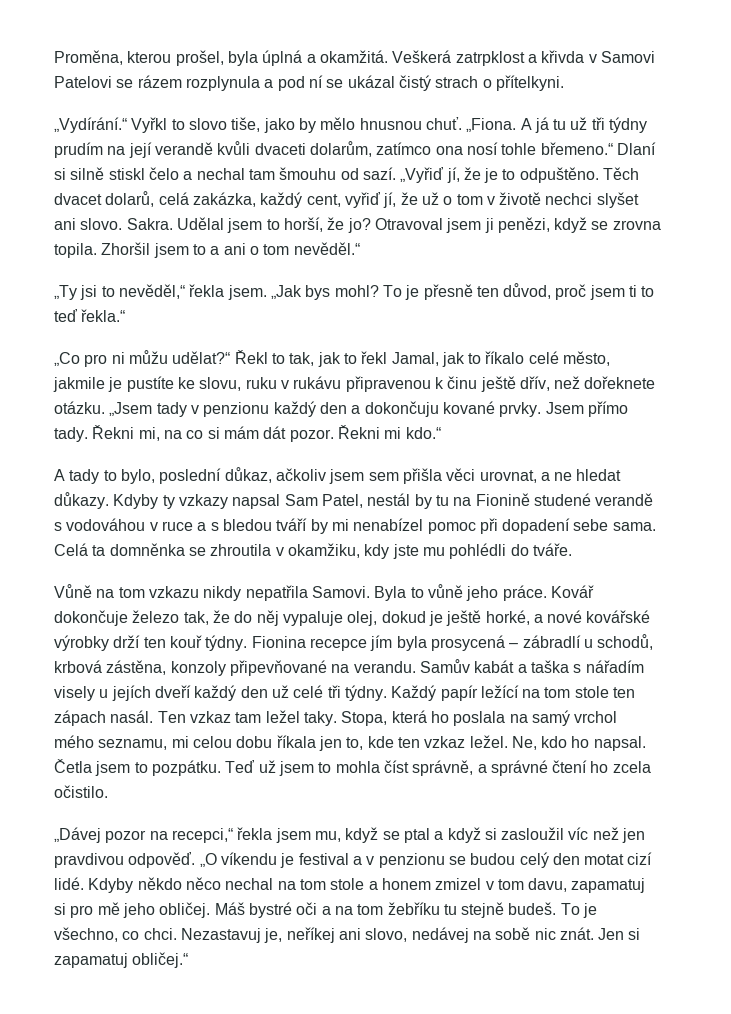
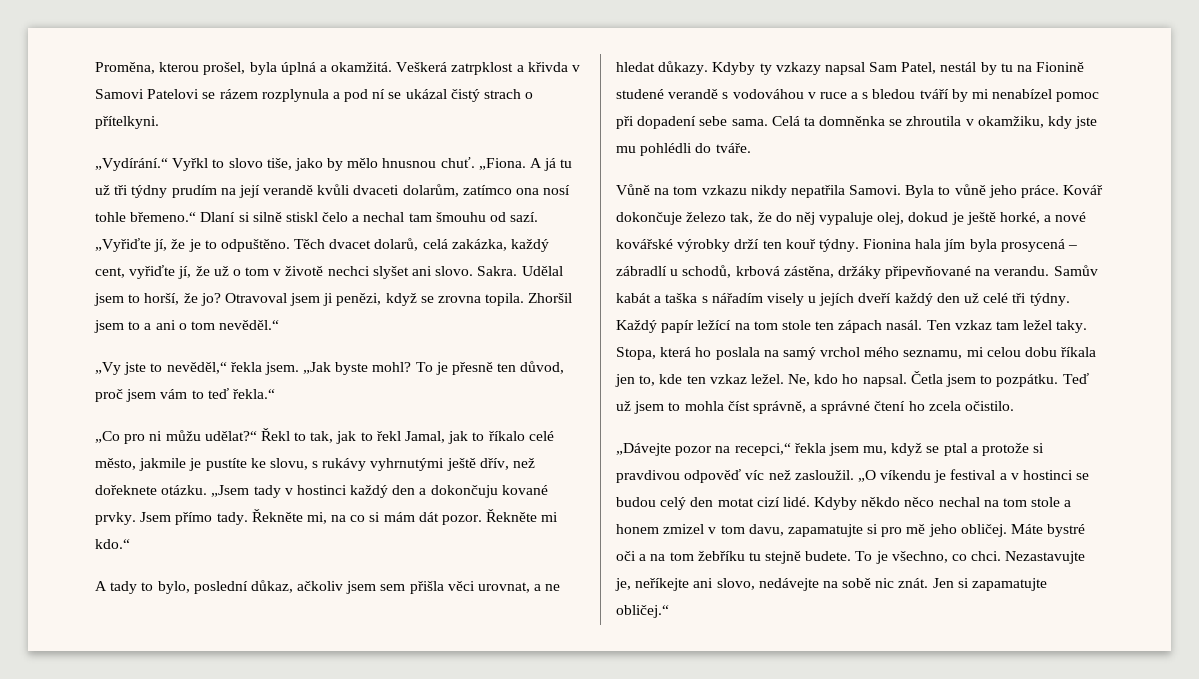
[400,167,444,183] „Vyřiď -> [95,238,151,252] „Vyřiďte
[344,192,380,208] vyřiď -> [129,265,176,279] vyřiďte
[54,285,98,300] „Ty jsi -> [95,362,147,375] „Vy jste
[305,285,331,300] bys -> [335,362,369,375] byste
[629,285,638,297] ti -> [160,389,188,399] vám
[245,376,478,392] ruku v rukávu připravenou k činu -> [312,458,445,471] s rukávy vyhrnutými
[203,402,270,417] penzionu -> [296,485,347,495] hostinci
[92,425,135,439] Řekni -> [251,509,303,522] Řekněte
[337,425,380,439] Řekni -> [486,509,538,522] Řekněte
[309,638,367,651] recepce -> [915,239,942,249] hala
[170,661,226,676] konzoly -> [837,266,881,279] držáky
[54,827,101,843] „Dávej -> [616,443,671,456] „Dávejte
[447,827,646,843] [54,852,196,868] když si zasloužil víc než jen pravdivou odpověď. -> [982,443,1045,456] [616,469,854,483] protože si pravdivou odpověď víc než zasloužil.
[378,853,445,868] penzionu -> [1023,470,1074,480] hostinci
[571,878,646,893] zapamatuj -> [787,524,863,537] zapamatujte
[214,902,245,915] Máš -> [1011,524,1044,534] Máte
[508,902,557,915] budeš. -> [805,551,852,561] budete.
[180,927,335,943] Nezastavuj je, neříkej -> [1005,551,1086,564] [615,578,690,591] Nezastavujte je, neříkejte
[411,927,469,943] nedávej -> [758,578,819,591] nedávejte
[54,953,128,968] zapamatuj -> [972,578,1048,591] zapamatujte

